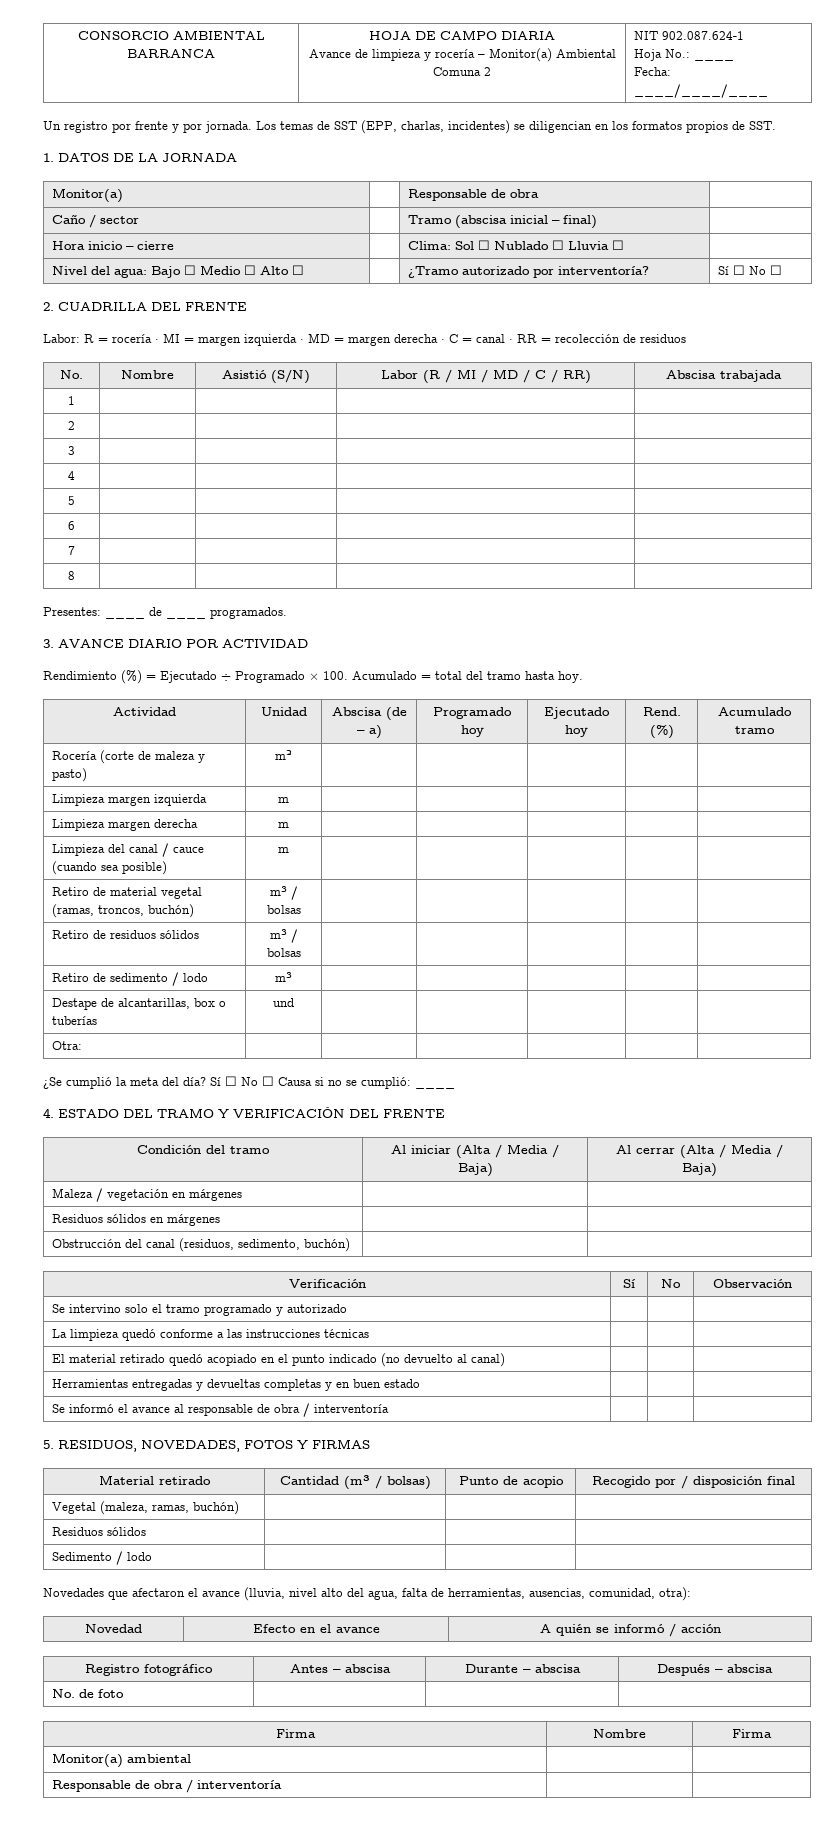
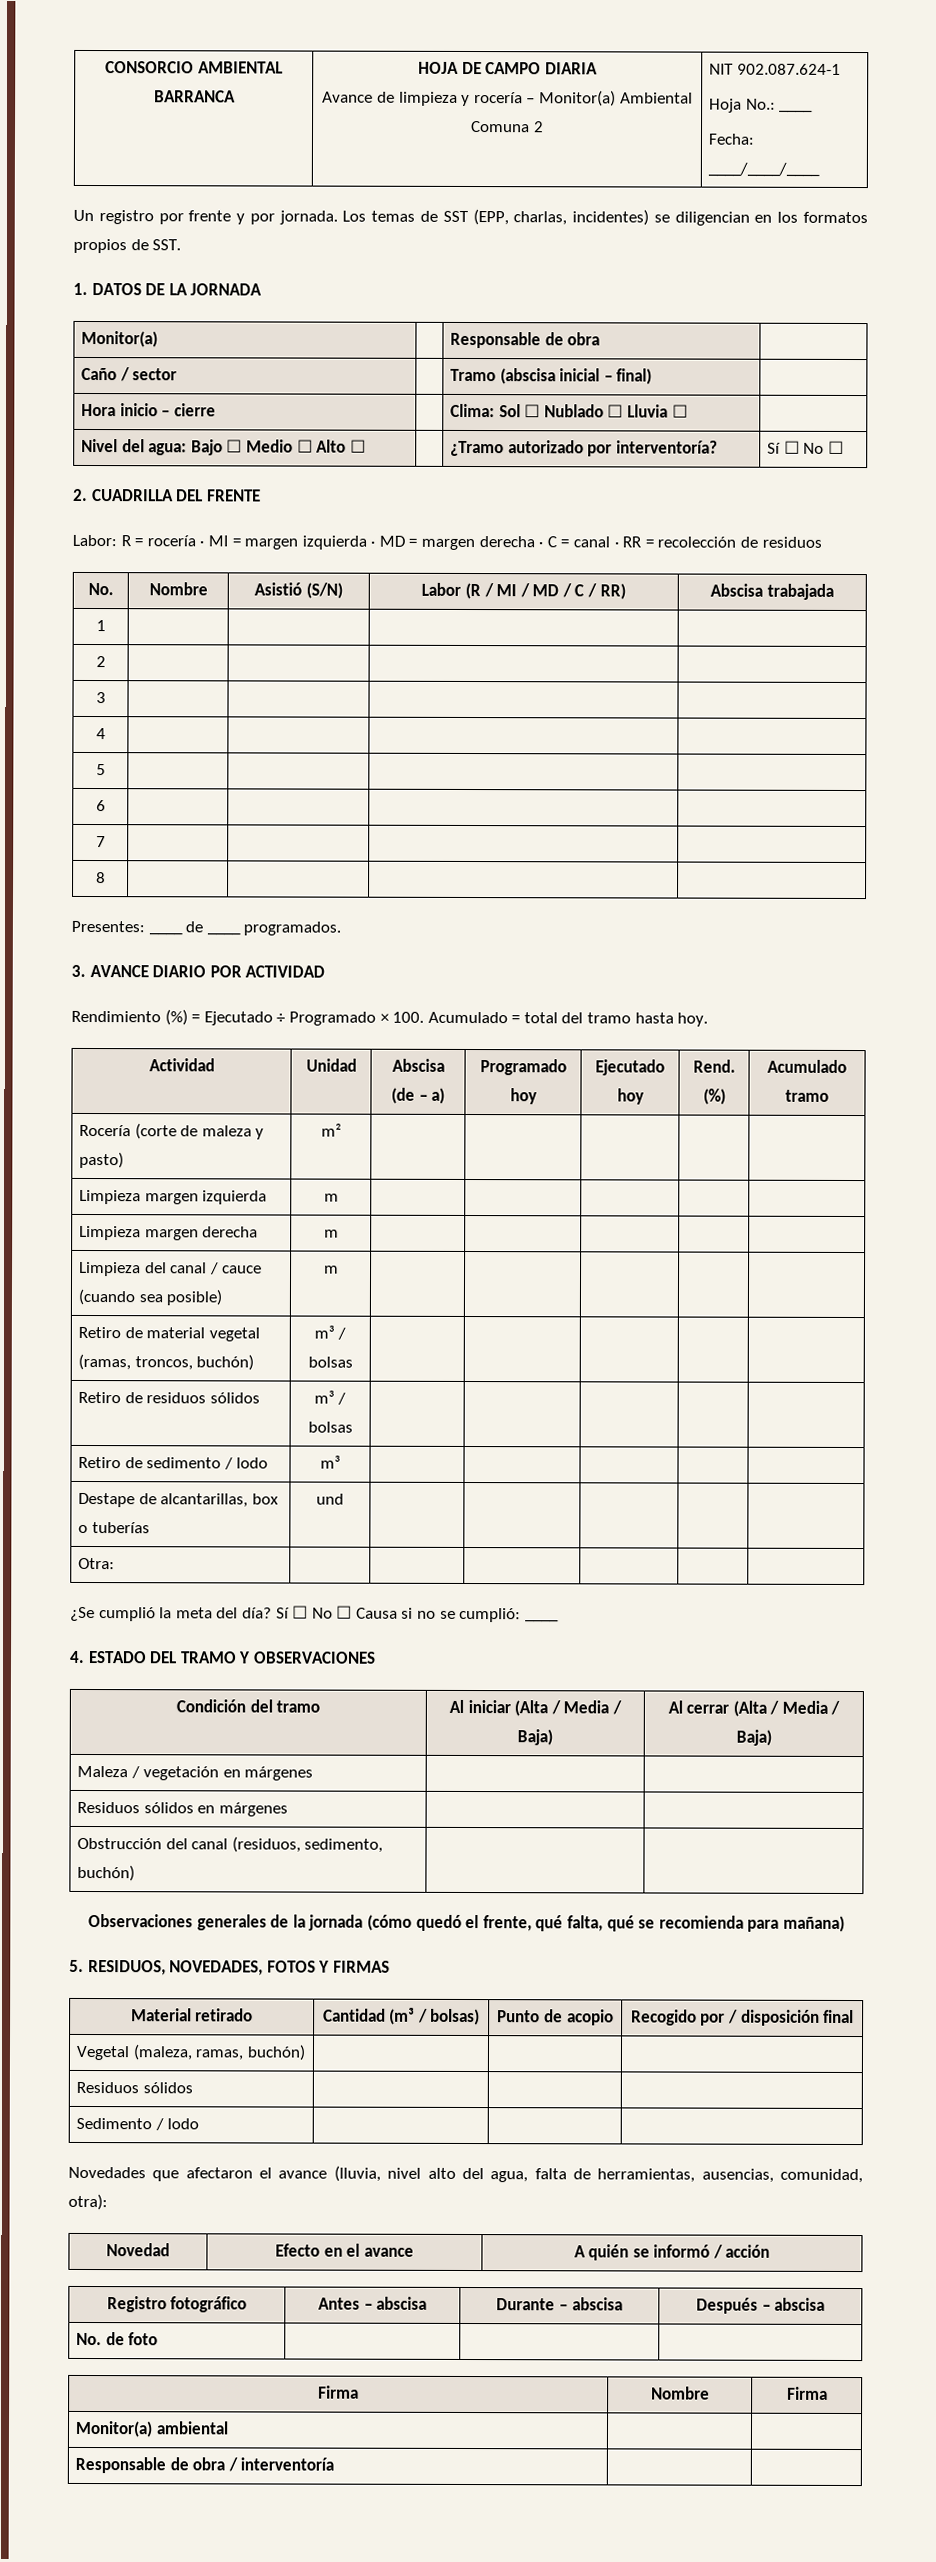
[233,1107,445,1118] VERIFICACIÓN DEL FRENTE -> [252,1651,376,1664] OBSERVACIONES
[288,1279,366,1288] [623,1279,635,1288] [661,1279,681,1288] [713,1279,792,1288] [52,1304,348,1316] [52,1329,370,1341] [52,1353,506,1367] [52,1379,421,1391] [52,1403,390,1417] // Verificación | Sí | No | Observación // Se intervino solo el tramo programado y autorizado | | | // La limpieza quedó conforme a las instrucciones técnicas | | | // El material retirado quedó acopiado en el punto indicado (no devuelto al canal) | | | // Herramientas entregadas y devueltas completas y en buen estado | | | // Se informó el avance al responsable de obra / interventoría | | | -> [88,1914,845,1932] // Observaciones generales de la jornada (cómo quedó el frente, qué falta, qué se recomienda para mañana)

